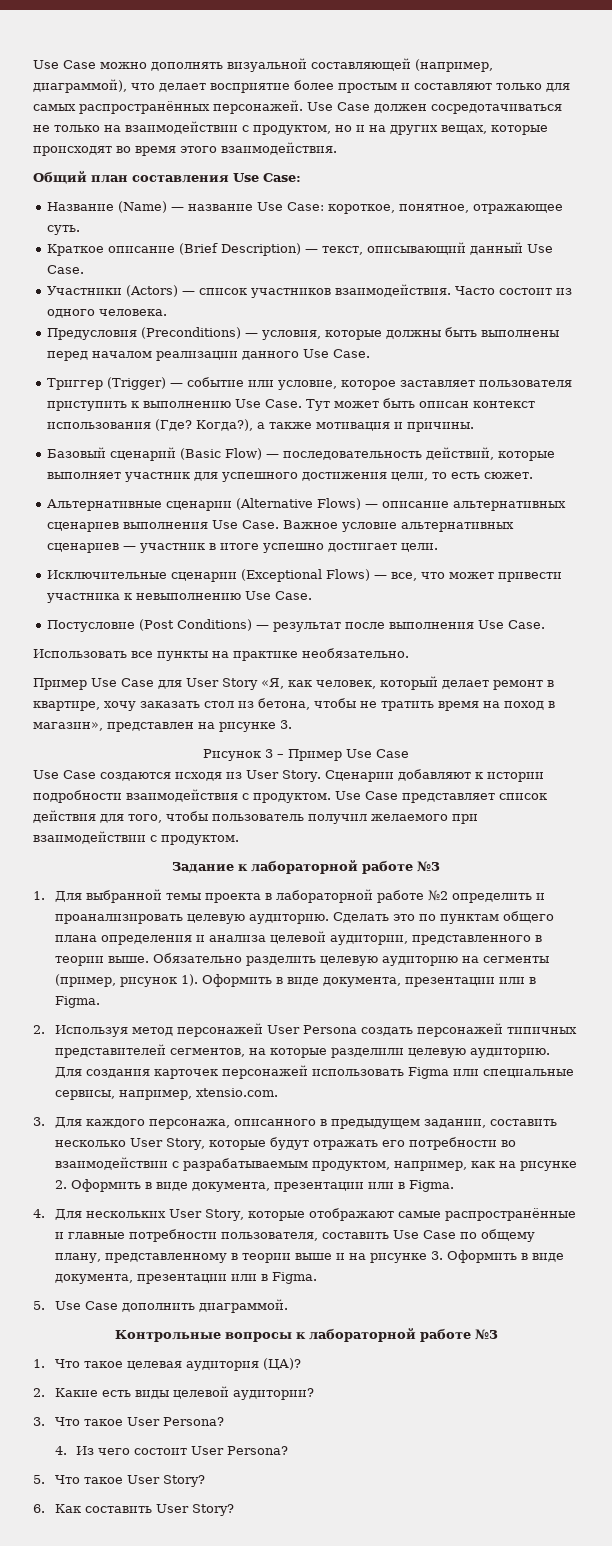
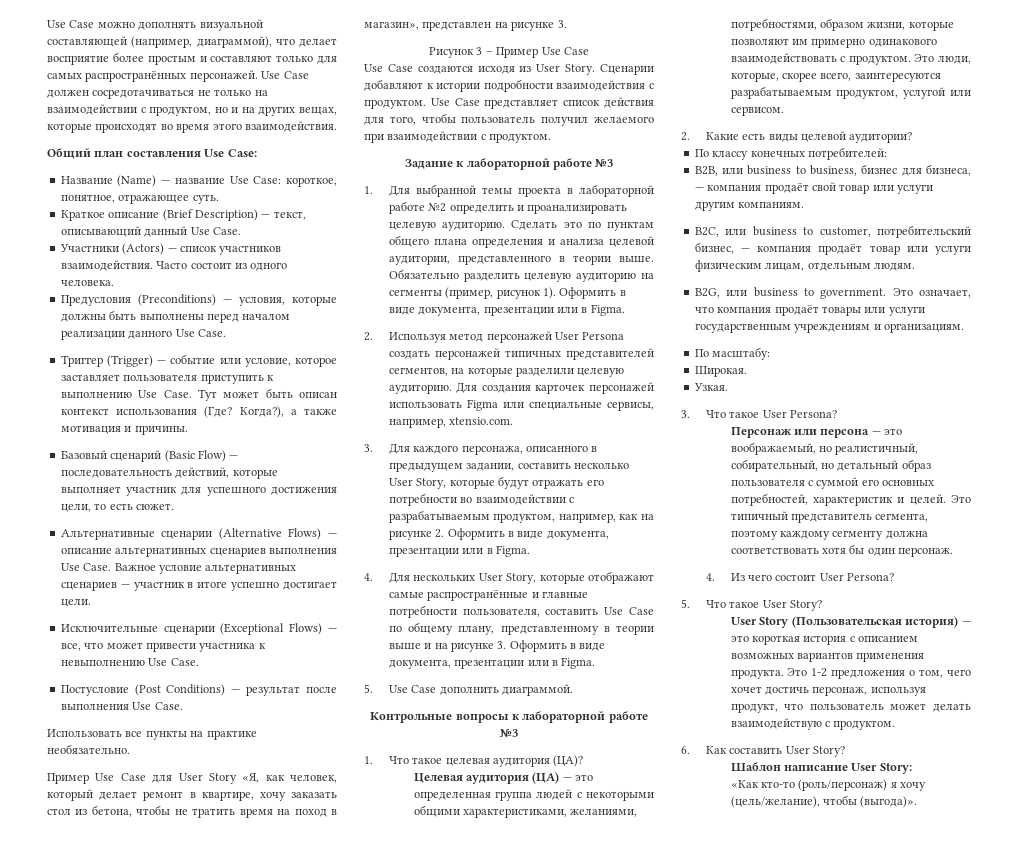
(301, 1364) none -> [413,772,594,784] [413,789,654,801] [413,805,638,818] [730,18,954,31] [730,38,937,48] [730,53,971,65] [730,72,941,82] [730,86,971,99] [730,106,784,116] // Целевая аудитория (ЦА) — это определенная группа людей с некоторыми общими характеристиками, желаниями, потребностями, образом жизни, которые позволяют им примерно одинакового взаимодействовать с продуктом. Это люди, которые, скорее всего, заинтересуются разрабатываемым продуктом, услугой или сервисом.
(314, 1394) none -> [694,147,887,160] [694,164,971,176] [694,182,933,194] [694,201,805,211] [694,225,971,238] [694,242,971,255] [694,260,915,272] [694,287,971,299] [694,304,925,316] [694,323,964,333] [694,347,771,360] [694,366,747,377] [693,383,728,391] // По классу конечных потребителей: // B2B, или business to business, бизнес для бизнеса, — компания продаёт свой товар или услуги другим компаниям. // B2C, или business to customer, потребительский бизнес, — компания продаёт товар или услуги физическим лицам, отдельным людям. // B2G, или business to government. Это означает, что компания продаёт товары или услуги государственным учреждениям и организациям. // По масштабу: // Широкая. // Узкая.
(224, 1421) none -> [730,427,903,438] [730,442,919,455] [730,459,931,472] [730,477,935,489] [730,493,971,506] [730,511,929,523] [730,530,928,540] [730,544,954,557] // Персонаж или персона — это воображаемый, но реалистичный, собирательный, но детальный образ пользователя с суммой его основных потребностей, характеристик и целей. Это типичный представитель сегмента, поэтому каждому сегменту должна соответствовать хотя бы один персонаж.
(205, 1481) none -> [730,616,971,628] [730,635,919,645] [730,652,925,662] [730,668,971,679] [730,686,926,696] [730,703,971,713] [730,718,896,730] // User Story (Пользовательская история) — это короткая история с описанием возможных вариантов применения продукта. Это 1-2 предложения о том, чего хочет достичь персонаж, используя продукт, что пользователь может делать взаимодействую с продуктом.
(234, 1510) none -> [730,762,912,774] [730,779,927,791] [730,795,918,808] // Шаблон написание User Story: // «Как кто-то (роль/персонаж) я хочу (цель/желание), чтобы (выгода)».

